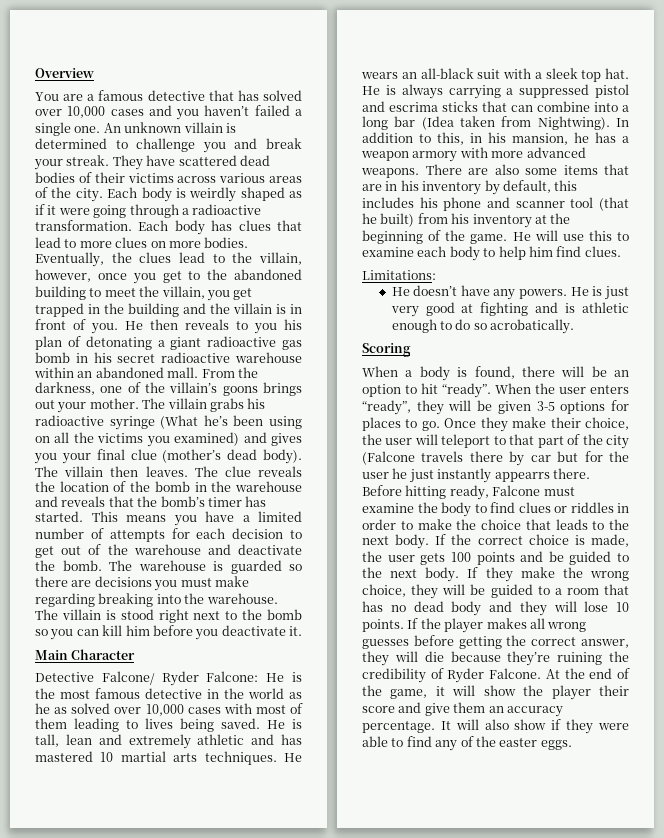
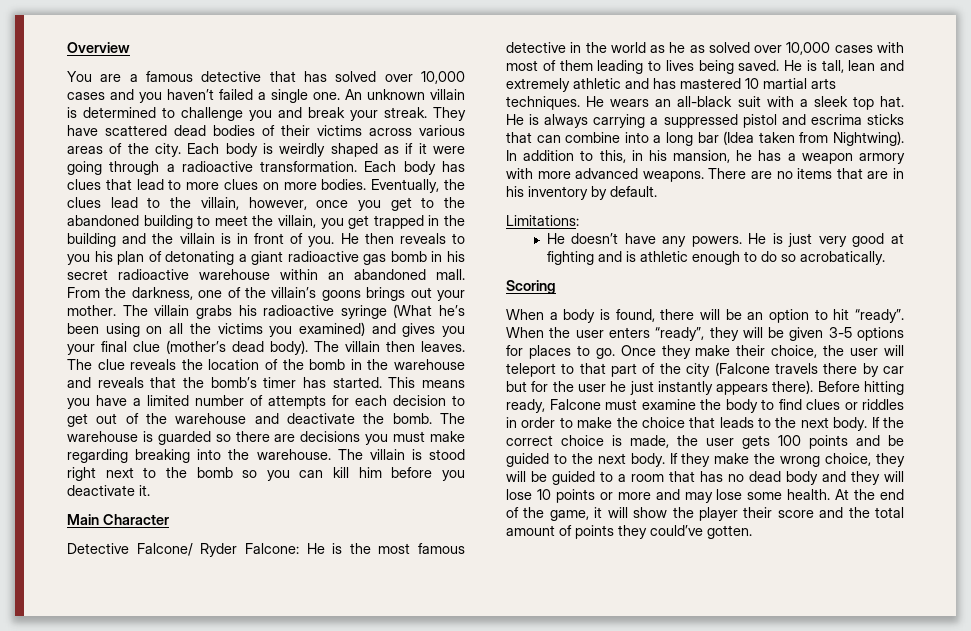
[494,164,557,175] also some -> [776,171,793,179] no
[502,180,578,193] [362,197,629,211] [362,213,571,228] [362,230,629,244] [362,246,621,261] default, this includes his phone and scanner tool (that he built) from his inventory at the beginning of the game. He will use this to examine each body to help him find clues. -> [610,186,657,197] default.
[494,468,590,482] appearrs there. -> [716,380,814,395] appears there).
[362,618,587,633] [362,635,629,649] [362,651,629,666] [362,668,542,683] points. If the player makes all wrong guesses before getting the correct answer, they will die because they’re ruining the credibility of Ryder Falcone. -> [555,489,831,503] points or more and may lose some health.
[424,702,563,717] [362,719,629,734] [362,736,572,751] give them an accuracy percentage. It will also show if they were able to find any of the easter eggs. -> [848,507,905,518] [506,525,752,539] the total amount of points they could’ve gotten.

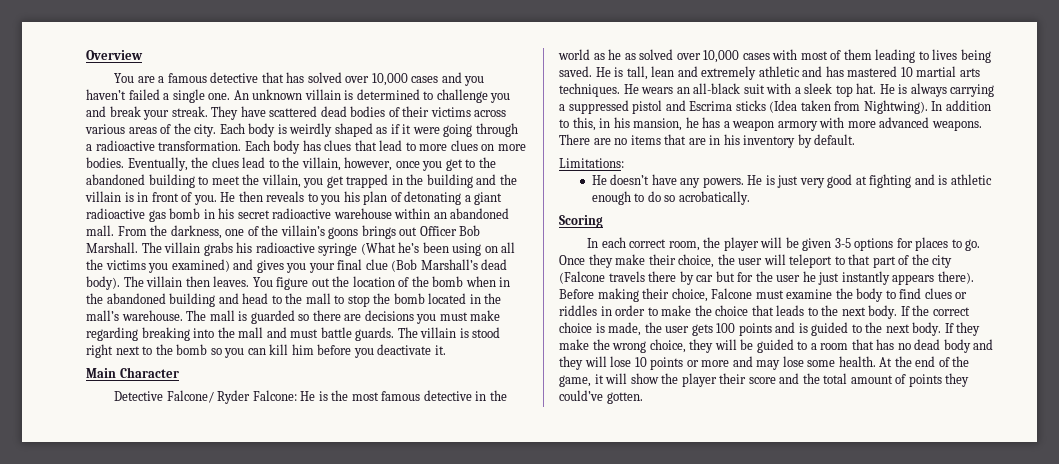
[436,290,465,301] [67,305,116,316] your mother. -> [419,225,481,236] [86,242,138,253] Officer Bob Marshall.
[166,340,226,354] (mother’s -> [391,259,478,272] (Bob Marshall’s
[67,359,177,370] The clue reveals -> [252,277,330,290] You figure out
[350,359,466,370] [67,377,466,388] [67,395,465,409] [67,413,465,427] [67,431,138,442] in the warehouse and reveals that the bomb’s timer has started. This means you have a limited number of attempts for each decision to get out of the warehouse and deactivate the bomb. The warehouse -> [465,276,511,287] [86,293,502,307] [86,310,235,321] when in the abandoned building and head to the mall to stop the bomb located in the mall’s warehouse. The mall
[256,449,331,460] warehouse. -> [238,327,395,341] mall and must battle guards.
[810,114,904,125] [506,132,719,146] escrima sticks that can combine into a long bar -> [689,100,766,111] Escrima sticks
[506,309,904,323] [506,327,739,341] When a body is found, there will be an option to hit “ready”. When the user enters “ready”, they -> [587,237,759,251] In each correct room, the player
[864,381,904,395] [506,399,545,413] hitting ready, -> [597,288,708,302] making their choice,
[888,435,904,446] be -> [798,323,808,333] is

